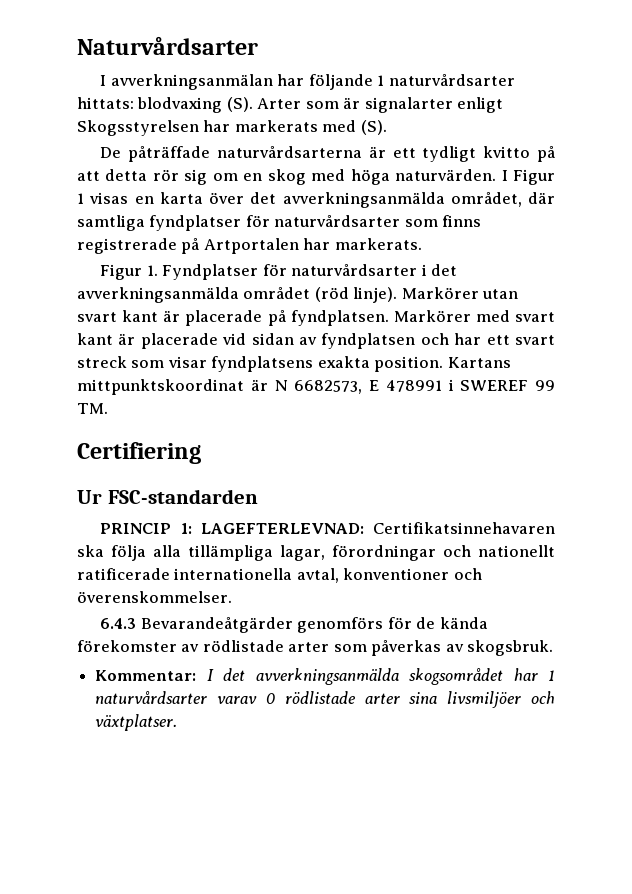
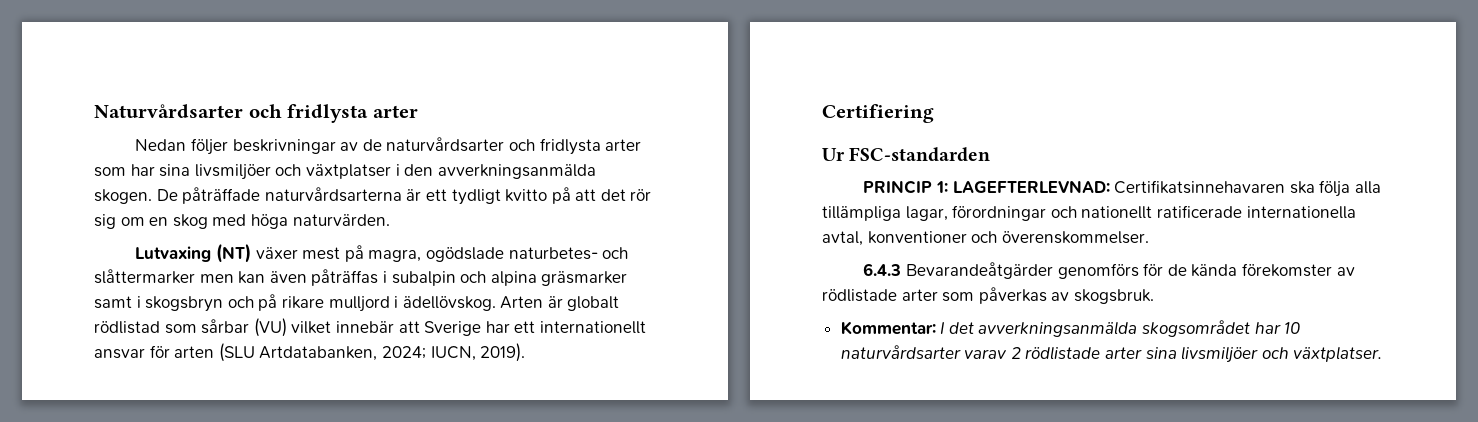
[100,74,515,90] [77,97,504,113] [77,120,387,136] // I avverkningsanmälan har följande 1 naturvårdsarter hittats: blodvaxing (S). Arter som är signalarter enligt Skogsstyrelsen har markerats med (S). // -> [248,104,418,123] [135,137,642,155] [94,164,596,180] [94,189,152,204] och fridlysta arter // Nedan följer beskrivningar av de naturvårdsarter och fridlysta arter som har sina livsmiljöer och växtplatser i den avverkningsanmälda skogen.
[105,169,148,181] detta -> [600,189,626,201] det
[501,169,555,185] [77,192,555,208] [77,215,482,231] [77,238,422,254] [100,264,458,280] [77,287,519,303] [77,310,555,326] [77,333,555,349] [77,356,511,372] [77,379,555,395] [77,403,108,414] I Figur 1 visas en karta över det avverkningsanmälda området, där samtliga fyndplatser för naturvårdsarter som finns registrerade på Artportalen har markerats. // Figur 1. Fyndplatser för naturvårdsarter i det avverkningsanmälda området (röd linje). Markörer utan svart kant är placerade på fyndplatsen. Markörer med svart kant är placerade vid sidan av fyndplatsen och har ett svart streck som visar fyndplatsens exakta position. Kartans mittpunktskoordinat är N 6682573, E 478991 i SWEREF 99 TM. -> [135,243,629,263] [94,269,628,286] [94,294,620,312] [94,318,646,337] [94,343,526,362] // Lutvaxing (NT) växer mest på magra, ogödslade naturbetes- och slåttermarker men kan även påträffas i subalpin och alpina gräsmarker samt i skogsbryn och på rikare mulljord i ädellövskog. Arten är globalt rödlistad som sårbar (VU) vilket innebär att Sverige har ett internationellt ansvar för arten (SLU Artdatabanken, 2024; IUCN, 2019).
[548,670,555,681] 1 -> [1284,322,1301,334] 10
[265,693,275,704] 0 -> [1010,347,1021,359] 2

